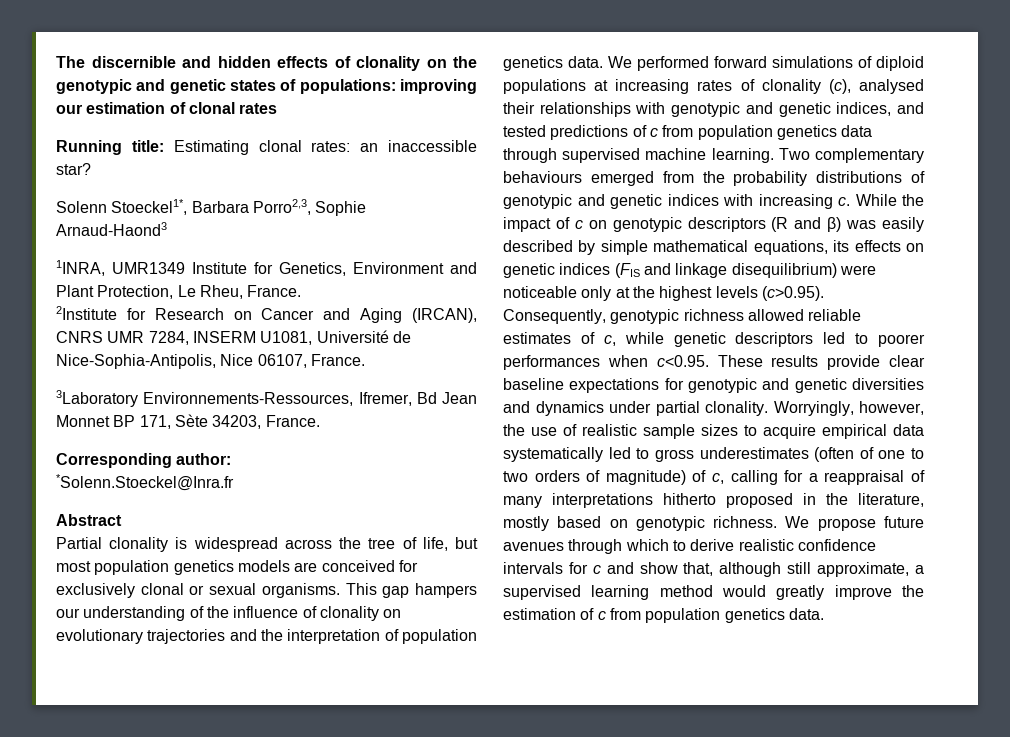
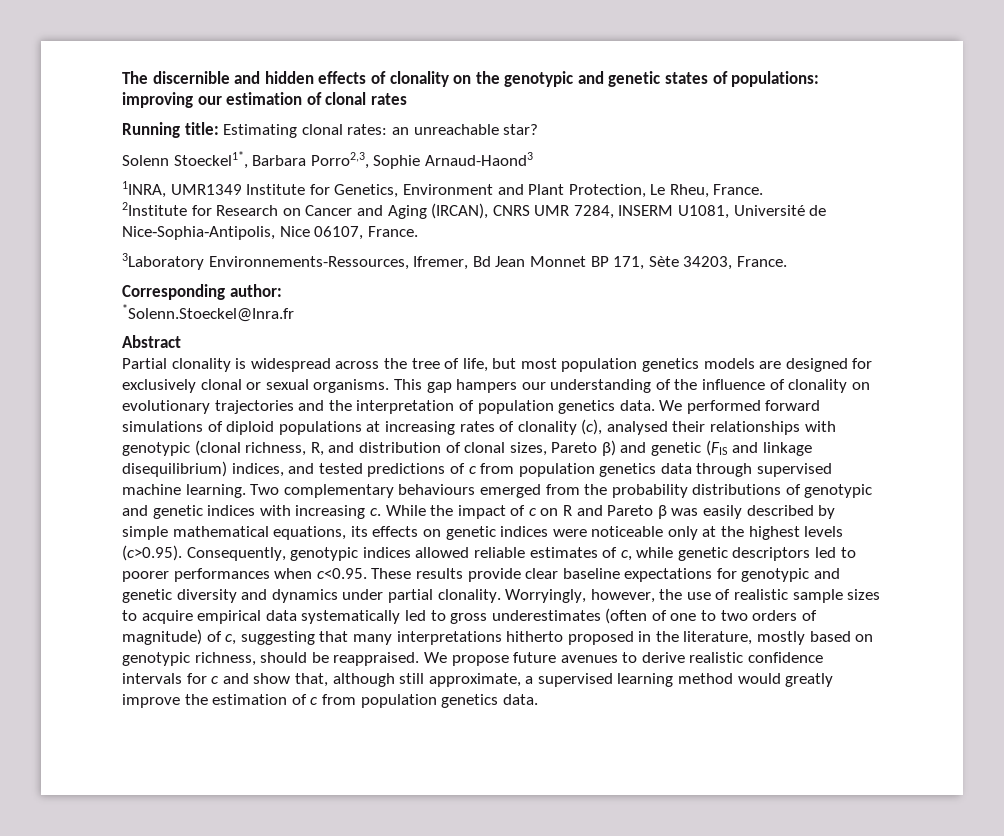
[388,140,477,152] inaccessible -> [413,124,499,135] unreachable
[321,560,395,572] conceived -> [785,358,848,372] designed
[745,102,831,117] and genetic -> [194,440,812,456] [122,461,227,477] (clonal richness, R, and distribution of clonal sizes, Pareto β) and genetic (FIS and linkage disequilibrium)
[612,217,842,232] genotypic descriptors (R and β) -> [563,505,667,519] R and Pareto β
[614,263,837,278] (FIS and linkage disequilibrium) -> (549, 531) none
[683,309,744,321] richness -> [362,547,411,558] indices
[852,378,924,390] diversities -> [176,589,237,603] diversity
[730,470,925,485] calling for a reappraisal of -> [240,631,349,645] suggesting that
[713,516,778,528] richness. -> [194,652,420,666] richness, should be reappraised.
[568,539,669,554] through which -> (618, 659) none

